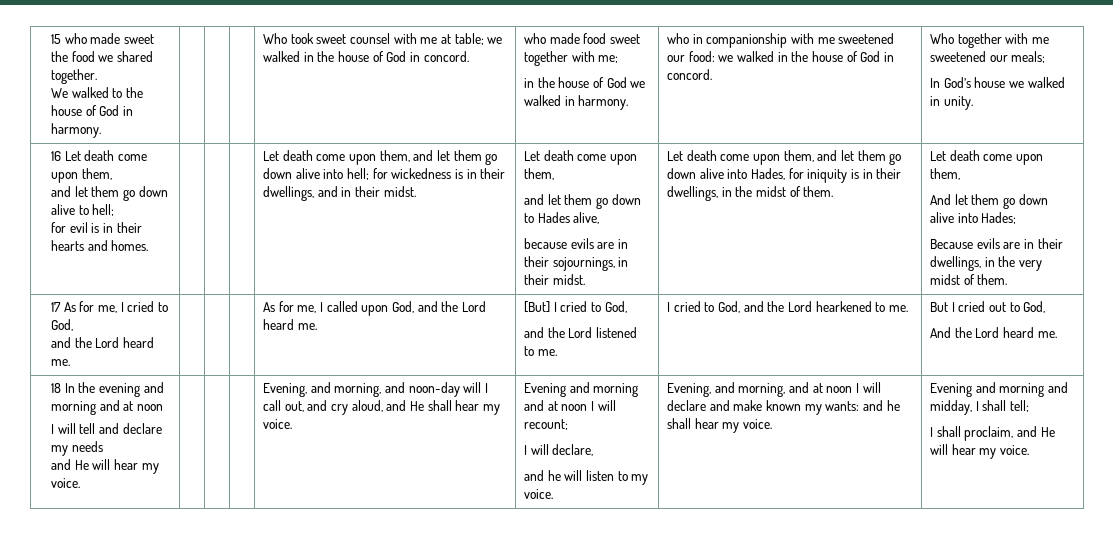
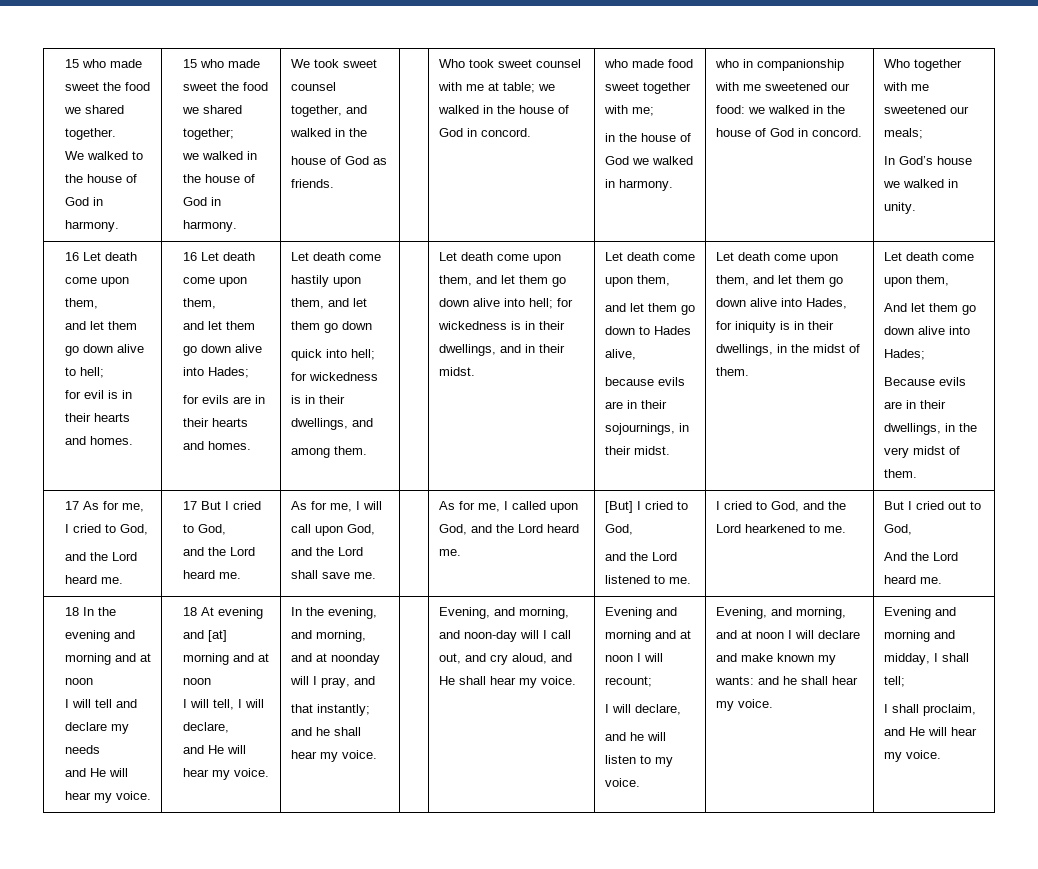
(101, 130) | -> [183,59,261,68] [183,82,269,91] [182,105,243,114] [183,128,235,140] [182,151,258,160] [183,174,256,183] [183,197,222,206] [183,220,238,232] [290,59,377,68] [290,82,336,91] [290,105,367,117] [289,128,367,137] [290,156,387,165] [290,179,334,188] 15 who made sweet the food we shared together; // we walked in the house of God in harmony. | We took sweet counsel together, and walked in the // house of God as friends.
(149, 245) | -> [183,252,256,261] [183,277,248,287] [183,298,217,309] [183,321,256,330] [183,344,263,356] [183,367,250,378] [183,395,266,404] [183,418,249,427] [183,441,252,450] [290,252,381,261] [290,275,361,287] [290,298,367,309] [290,321,372,333] [290,349,375,361] [290,372,378,381] [290,395,345,404] [290,418,373,430] [290,446,367,458] 16 Let death come upon them, // and let them go down alive into Hades; // for evils are in their hearts and homes. | Let death come hastily upon them, and let them go down // quick into hell; for wickedness is in their dwellings, and // among them.
(70, 362) | -> [183,501,262,510] [183,524,227,535] [183,547,256,556] [183,570,242,579] [290,501,382,512] [290,524,375,536] [290,547,363,556] [290,570,376,579] 17 But I cried to God, // and the Lord heard me. | As for me, I will call upon God, and the Lord shall save me.
(80, 483) | -> [183,607,264,619] [183,630,228,642] [183,653,270,665] [183,678,212,685] [183,699,265,710] [183,722,230,733] [183,745,247,754] [183,768,270,780] [290,607,377,619] [290,630,366,642] [290,653,380,665] [289,676,375,688] [290,704,370,716] [290,727,361,736] [290,750,377,762] 18 At evening and [at] morning and at noon // I will tell, I will declare, // and He will hear my voice. | In the evening, and morning, and at noonday will I pray, and // that instantly; and he shall hear my voice.

